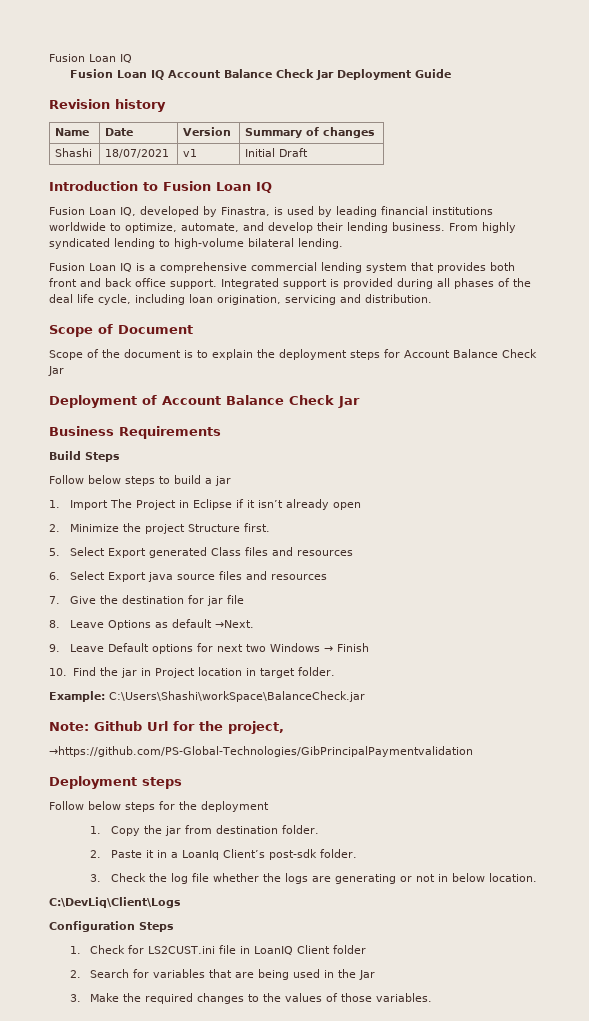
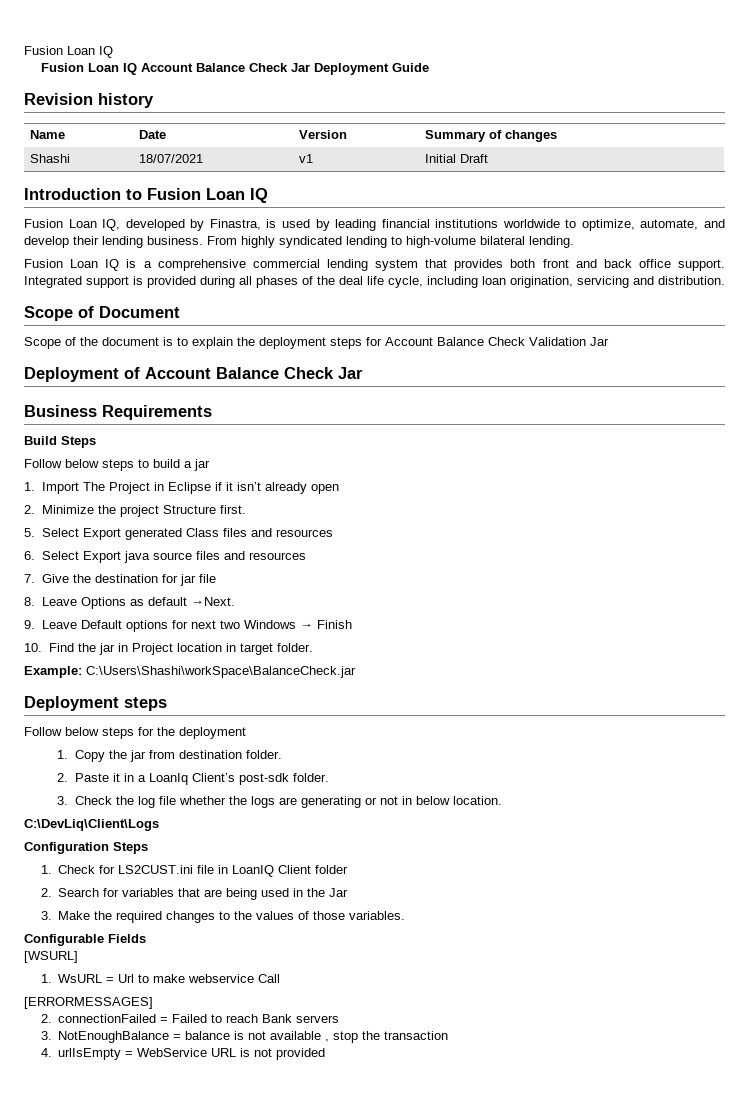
(537, 353) none -> [529,337,586,346] Validation
[49,721,284,734] [49,746,473,757] // Note: Github Url for the project, // →https://github.com/PS-Global-Technologies/GibPrincipalPaymentvalidation -> (356, 672) none
(433, 997) none -> [24,934,146,946] [24,951,78,963] [40,974,281,983] [24,997,153,1009] [40,1014,340,1023] [40,1031,449,1043] [40,1048,326,1060] // Configurable Fields // [WSURL] // 1. WsURL = Url to make webservice Call // [ERRORMESSAGES] // 2. connectionFailed = Failed to reach Bank servers // 3. NotEnoughBalance = balance is not available , stop the transaction // 4. urlIsEmpty = WebService URL is not provided

